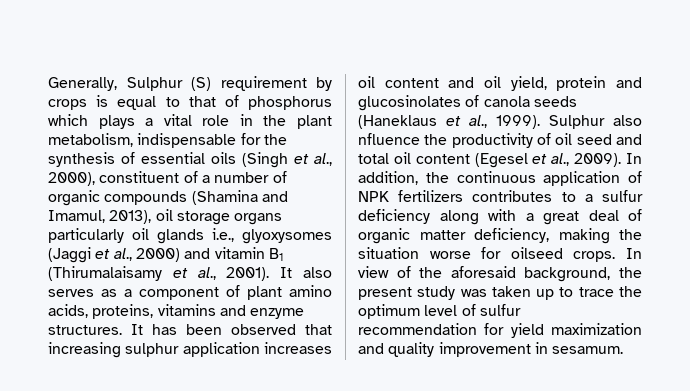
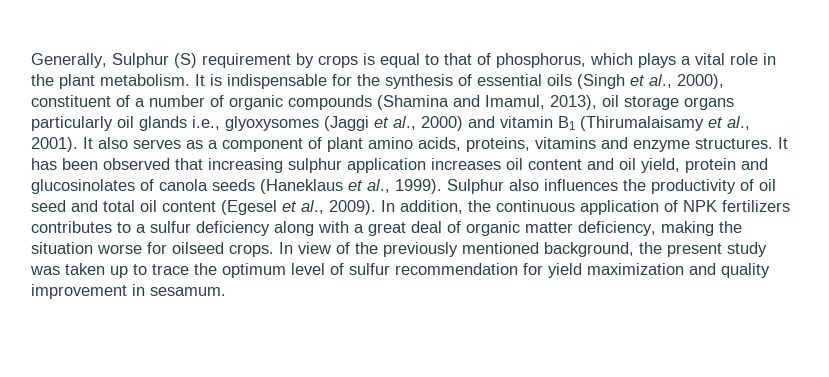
[247,96,332,110] phosphorus -> [496,53,586,68] phosphorus,
[48,133,133,147] metabolism, -> [100,74,222,86] metabolism. It is
[358,133,420,145] nfluence -> [544,179,618,191] influences
[450,266,516,278] aforesaid -> [383,242,539,257] previously mentioned

